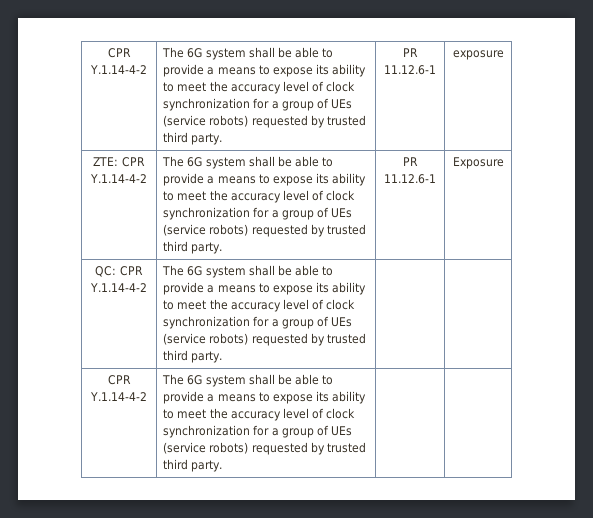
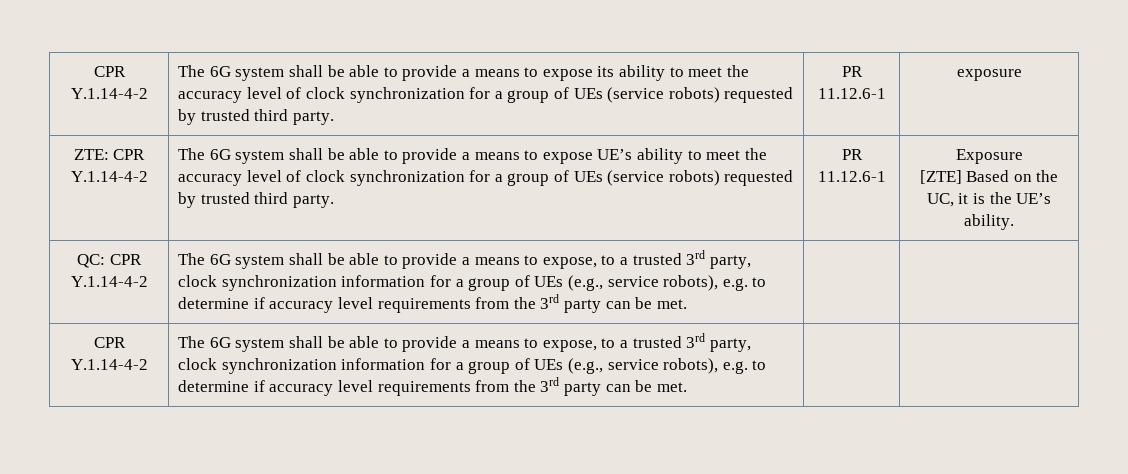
[315,173,329,184] its -> [597,149,633,160] UE’s
(504, 163) none -> [919,170,1059,184] [926,192,1052,207] [964,214,1014,230] // [ZTE] Based on the UC, it is the UE’s ability.
[272,282,366,295] [163,299,355,312] [163,316,352,329] [163,333,366,346] [163,350,223,363] expose its ability to meet the accuracy level of clock synchronization for a group of UEs (service robots) requested by trusted third party. -> [542,250,751,269] [178,275,767,291] [178,294,687,313] expose, to a trusted 3rd party, clock synchronization information for a group of UEs (e.g., service robots), e.g. to determine if accuracy level requirements from the 3rd party can be met.
[272,391,366,404] [163,408,355,421] [163,425,352,438] [163,442,366,455] [163,459,223,472] expose its ability to meet the accuracy level of clock synchronization for a group of UEs (service robots) requested by trusted third party. -> [542,333,751,352] [178,358,767,374] [178,377,687,396] expose, to a trusted 3rd party, clock synchronization information for a group of UEs (e.g., service robots), e.g. to determine if accuracy level requirements from the 3rd party can be met.

